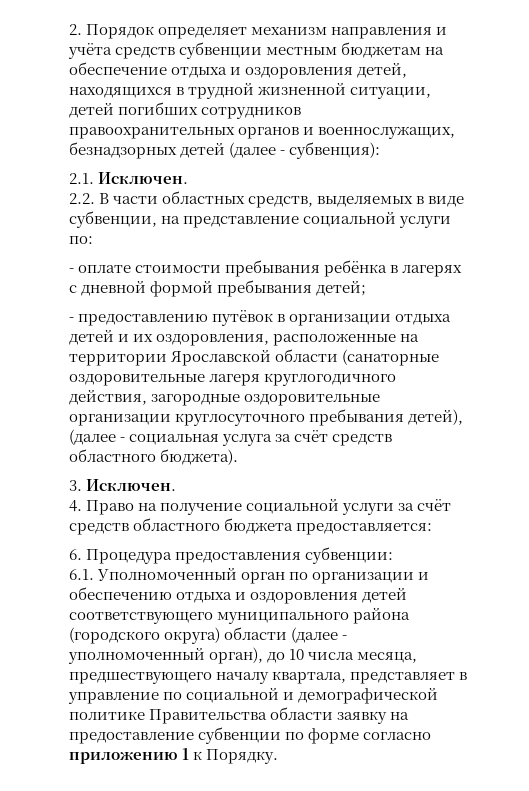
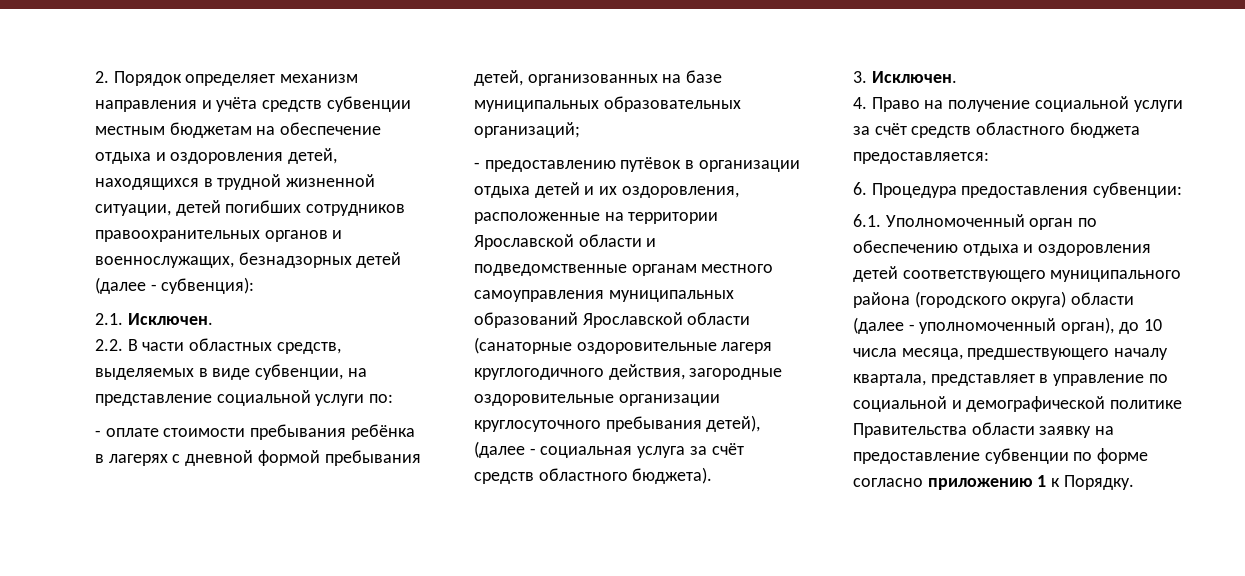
[316,280,367,296] детей; -> [474,70,723,86] [474,96,741,112] [474,122,580,138] детей, организованных на базе муниципальных образовательных организаций;
(339, 355) none -> [646,238,657,247] [474,264,774,276] [474,290,734,302] [474,312,751,328] и подведомственные органам местного самоуправления муниципальных образований Ярославской области
[312,572,430,584] организации и -> (1098, 222) none

